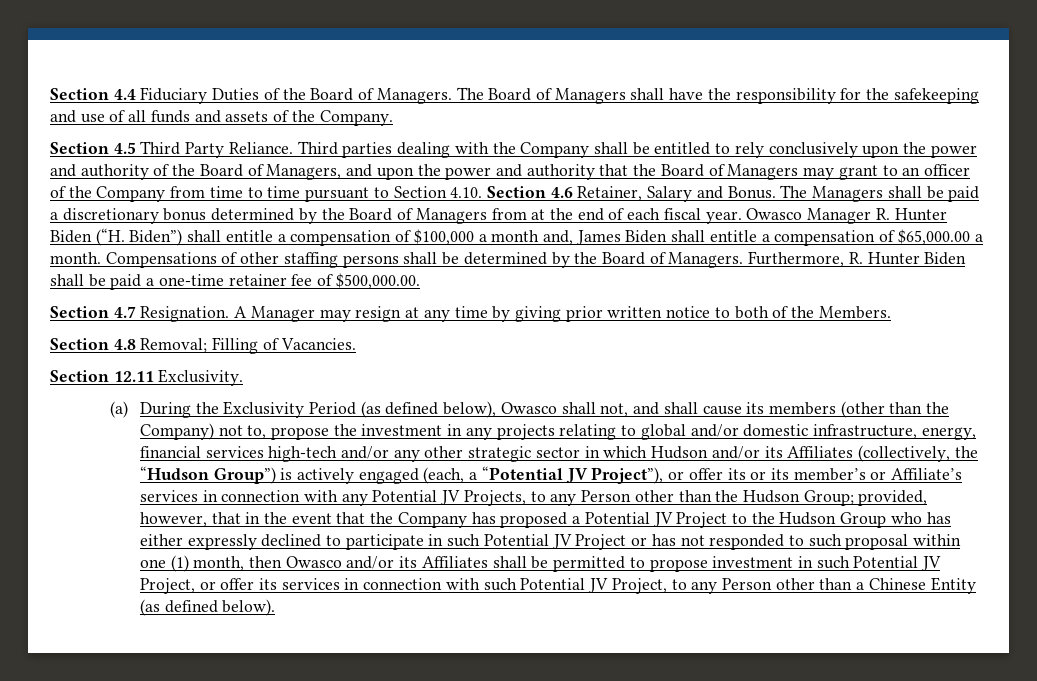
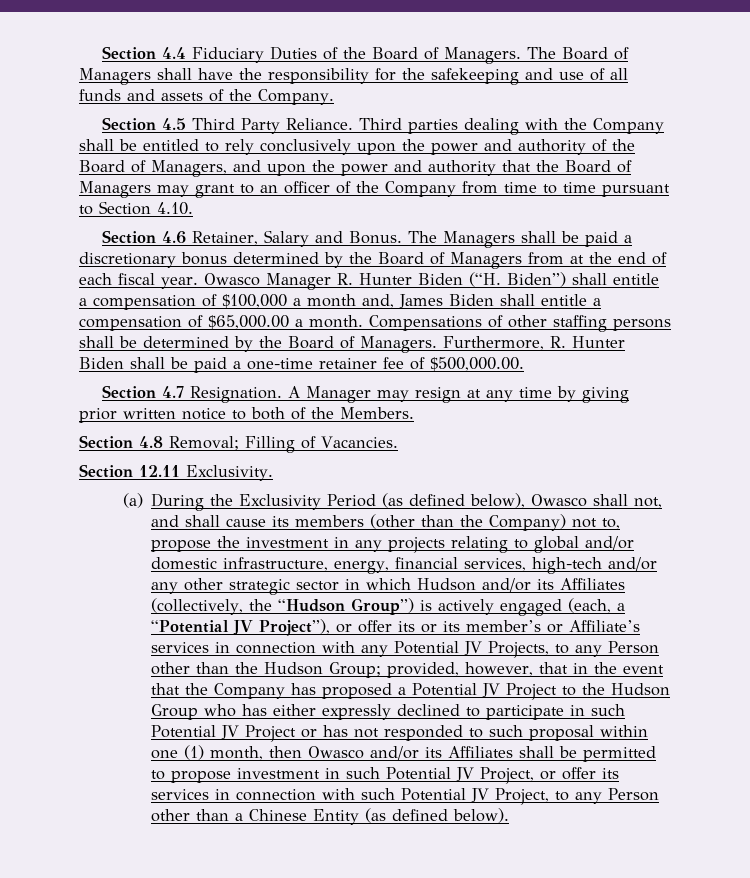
(483, 192) none -> (193, 208) //
[205,446,264,458] services -> [464,558,527,571] services,

